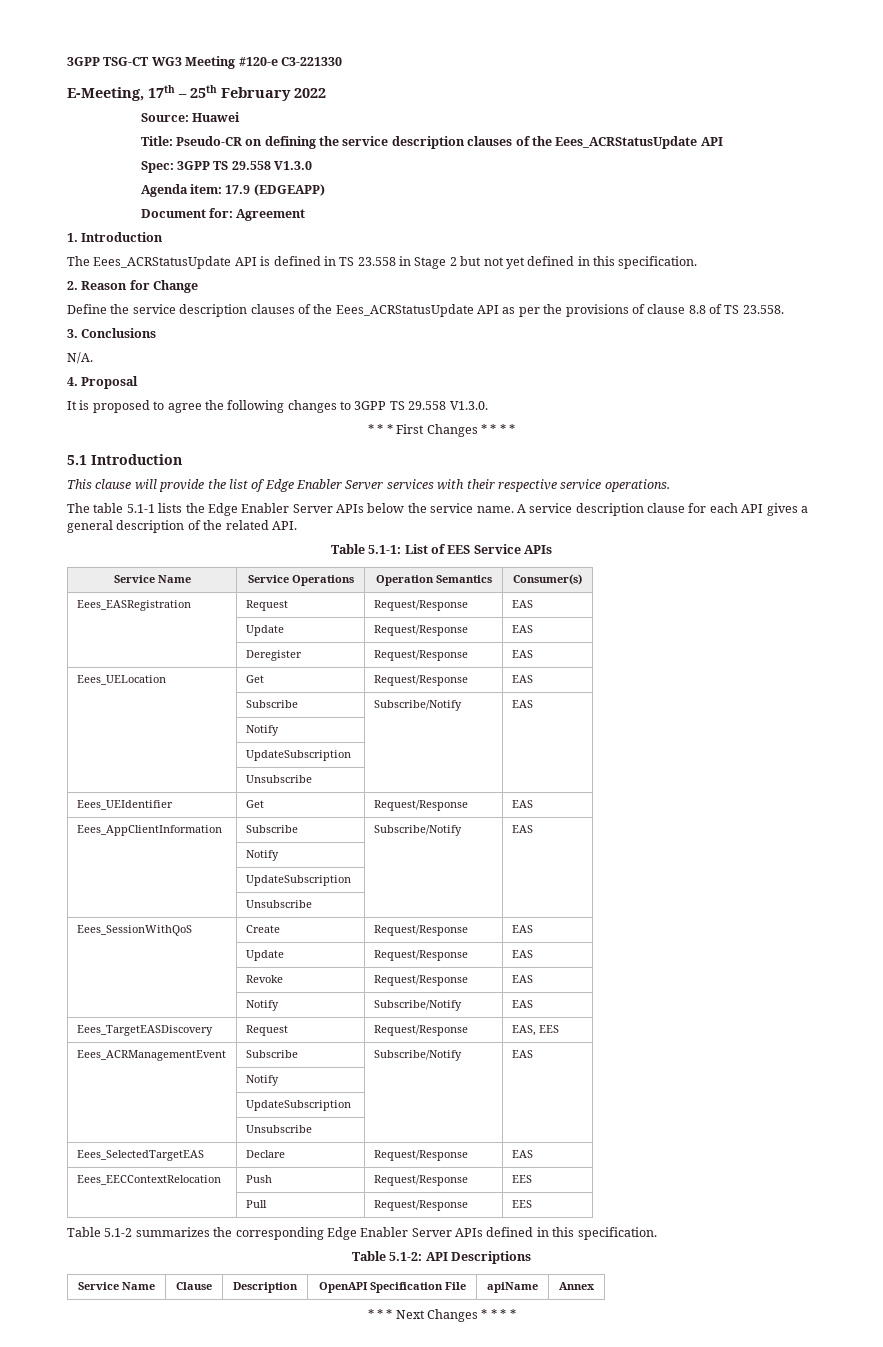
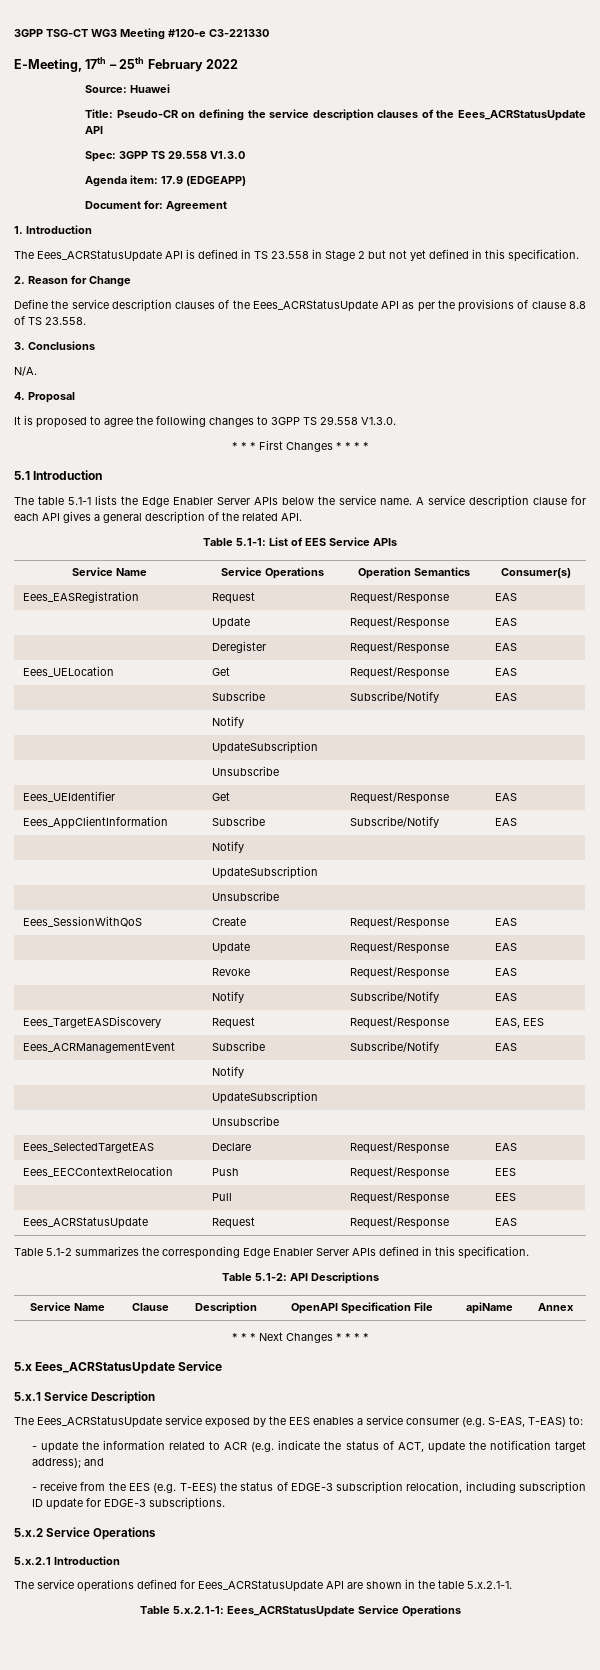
[67,479,670,492] // This clause will provide the list of Edge Enabler Server services with their respective service operations. -> (103, 475) none
(532, 1204) none -> [22,1217,148,1229] [211,1217,255,1229] [349,1217,449,1229] [494,1218,517,1226] // Eees_ACRStatusUpdate | Request | Request/Response | EAS
(516, 1314) none -> [14,1361,223,1374] [14,1391,156,1404] [14,1415,583,1428] [31,1440,586,1453] [31,1458,104,1468] [31,1481,586,1494] [31,1497,225,1510] [14,1527,157,1540] [14,1556,120,1565] [14,1579,512,1592] [139,1605,461,1617] // 5.x Eees_ACRStatusUpdate Service // 5.x.1 Service Description // The Eees_ACRStatusUpdate service exposed by the EES enables a service consumer (e.g. S-EAS, T-EAS) to: // - update the information related to ACR (e.g. indicate the status of ACT, update the notification target address); and // - receive from the EES (e.g. T-EES) the status of EDGE-3 subscription relocation, including subscription ID update for EDGE-3 subscriptions. // 5.x.2 Service Operations // 5.x.2.1 Introduction // The service operations defined for Eees_ACRStatusUpdate API are shown in the table 5.x.2.1-1. // Table 5.x.2.1-1: Eees_ACRStatusUpdate Service Operations

